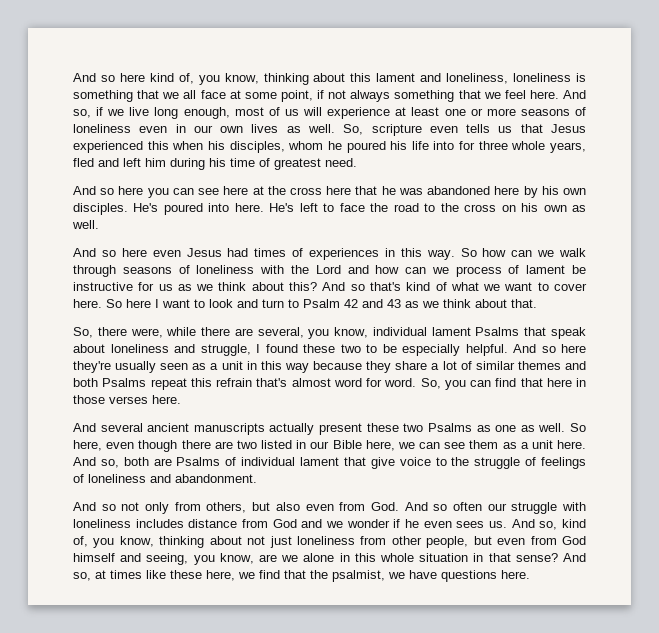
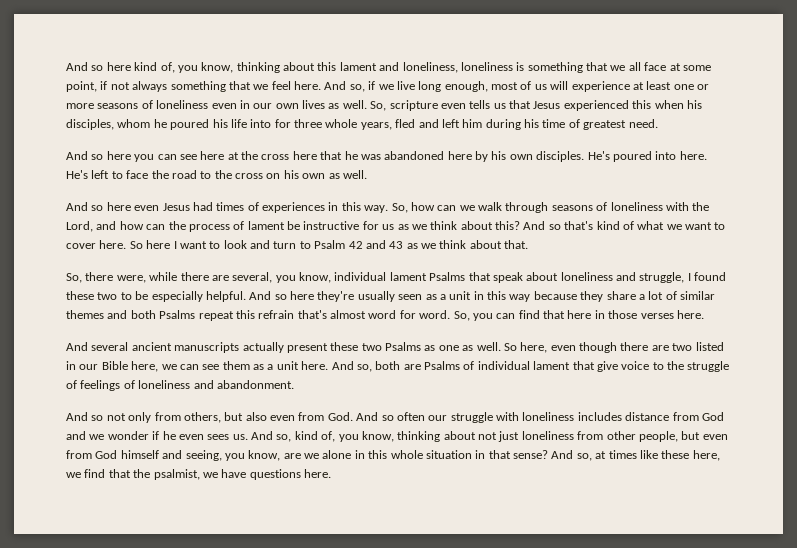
[460,248,477,257] So -> [391,203,408,213] So,
[315,265,341,274] Lord -> [66,221,93,232] Lord,
[431,267,449,274] we -> [168,221,186,230] the

